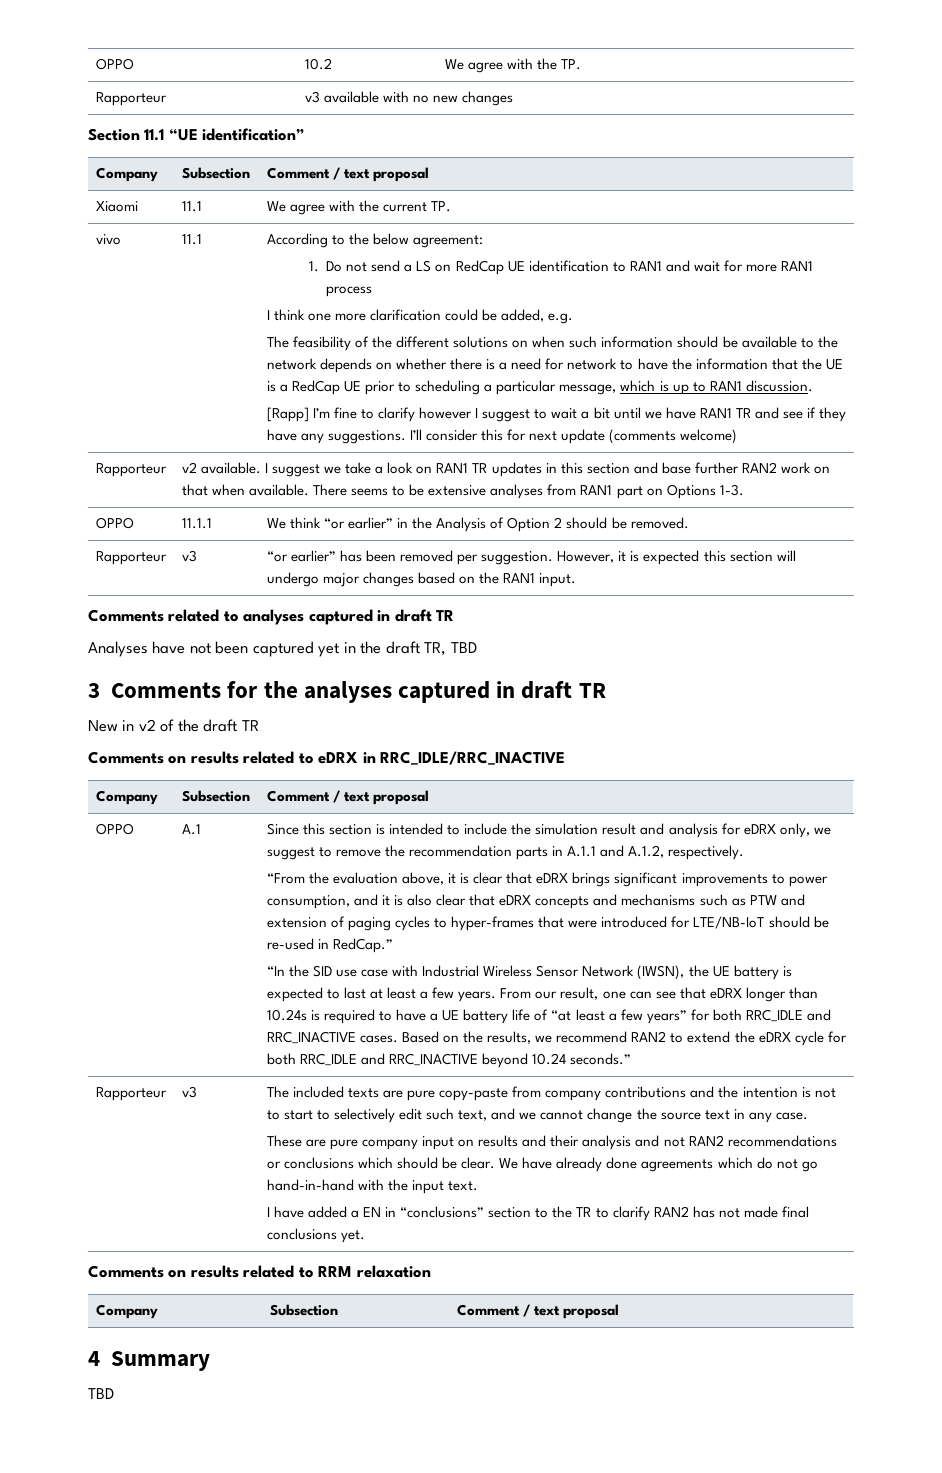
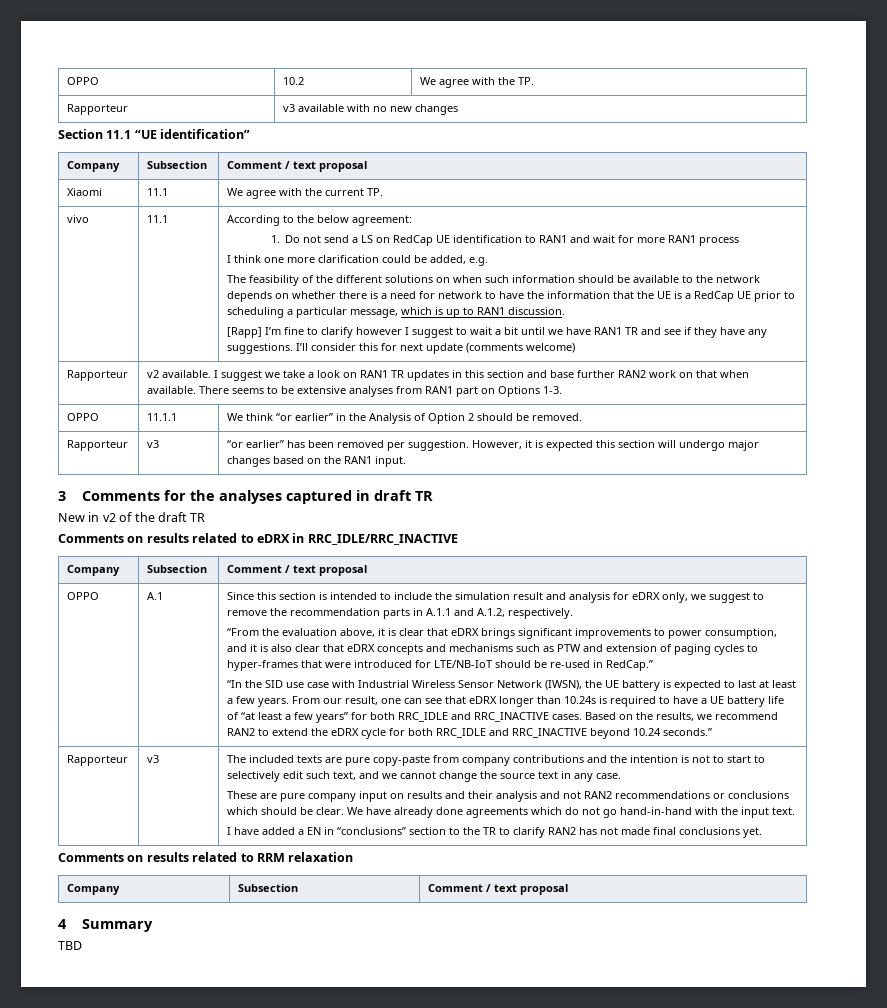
[88,609,455,625] [88,641,477,657] // Comments related to analyses captured in draft TR // Analyses have not been captured yet in the draft TR, TBD -> (407, 461) none

